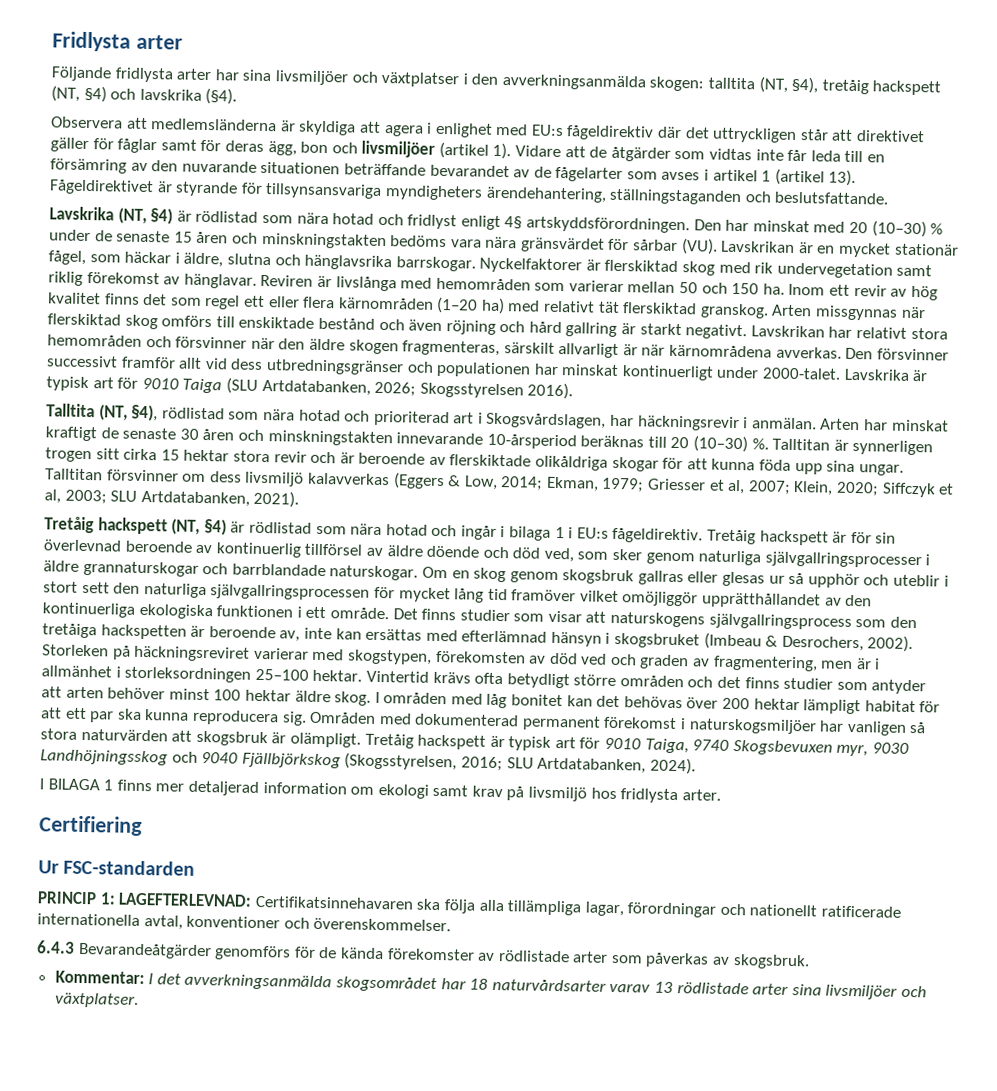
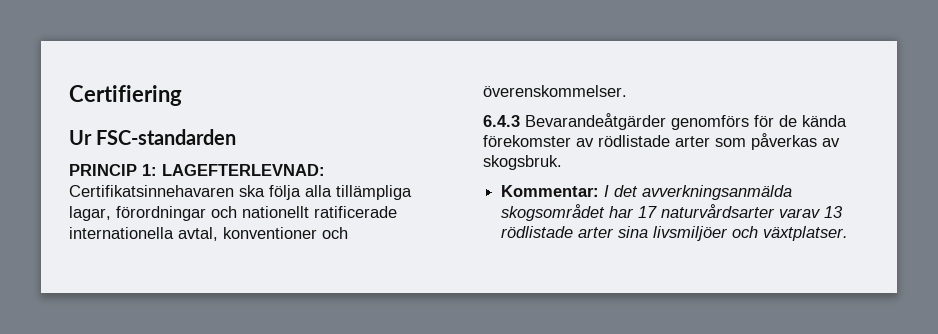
[52,31,183,52] [51,66,942,96] [51,85,238,105] [51,116,926,143] [50,137,885,163] [50,158,857,187] [49,179,890,206] [49,206,944,238] [49,229,959,258] [48,250,933,279] [48,271,938,301] [48,292,926,321] [47,313,948,340] [47,334,949,361] [46,355,929,382] [46,376,574,400] [46,403,949,432] [45,426,934,456] [45,447,904,476] [45,468,955,498] [44,489,300,508] [44,516,897,546] [43,539,931,569] [43,560,949,589] [43,581,873,609] [42,602,917,630] [42,623,914,653] [42,644,881,672] [41,665,927,695] [41,686,941,715] [41,707,927,736] [40,728,910,757] [40,749,696,775] [39,778,721,804] Fridlysta arter // Följande fridlysta arter har sina livsmiljöer och växtplatser i den avverkningsanmälda skogen: talltita (NT, §4), tretåig hackspett (NT, §4) och lavskrika (§4). // Observera att medlemsländerna är skyldiga att agera i enlighet med EU:s fågeldirektiv där det uttryckligen står att direktivet gäller för fåglar samt för deras ägg, bon och livsmiljöer (artikel 1). Vidare att de åtgärder som vidtas inte får leda till en försämring av den nuvarande situationen beträffande bevarandet av de fågelarter som avses i artikel 1 (artikel 13). Fågeldirektivet är styrande för tillsynsansvariga myndigheters ärendehantering, ställningstaganden och beslutsfattande. // Lavskrika (NT, §4) är rödlistad som nära hotad och fridlyst enligt 4§ artskyddsförordningen. Den har minskat med 20 (10–30) % under de senaste 15 åren och minskningstakten bedöms vara nära gränsvärdet för sårbar (VU). Lavskrikan är en mycket stationär fågel, som häckar i äldre, slutna och hänglavsrika barrskogar. Nyckelfaktorer är flerskiktad skog med rik undervegetation samt riklig förekomst av hänglavar. Reviren är livslånga med hemområden som varierar mellan 50 och 150 ha. Inom ett revir av hög kvalitet finns det som regel ett eller flera kärnområden (1–20 ha) med relativt tät flerskiktad granskog. Arten missgynnas när flerskiktad skog omförs till enskiktade bestånd och även röjning och hård gallring är starkt negativt. Lavskrikan har relativt stora hemområden och försvinner när den äldre skogen fragmenteras, särskilt allvarligt är när kärnområdena avverkas. Den försvinner successivt framför allt vid dess utbredningsgränser och populationen har minskat kontinuerligt under 2000-talet. Lavskrika är typisk art för 9010 Taiga (SLU Artdatabanken, 2026; Skogsstyrelsen 2016). // Talltita (NT, §4), rödlistad som nära hotad och prioriterad art i Skogsvårdslagen, har häckningsrevir i anmälan. Arten har minskat kraftigt de senaste 30 åren och minskningstakten innevarande 10-årsperiod beräknas till 20 (10–30) %. Talltitan är synnerligen trogen sitt cirka 15 hektar stora revir och är beroende av flerskiktade olikåldriga skogar för att kunna föda upp sina ungar. Talltitan försvinner om dess livsmiljö kalavverkas (Eggers & Low, 2014; Ekman, 1979; Griesser et al, 2007; Klein, 2020; Siffczyk et al, 2003; SLU Artdatabanken, 2021). // Tretåig hackspett (NT, §4) är rödlistad som nära hotad och ingår i bilaga 1 i EU:s fågeldirektiv. Tretåig hackspett är för sin överlevnad beroende av kontinuerlig tillförsel av äldre döende och död ved, som sker genom naturliga självgallringsprocesser i äldre grannaturskogar och barrblandade naturskogar. Om en skog genom skogsbruk gallras eller glesas ur så upphör och uteblir i stort sett den naturliga självgallringsprocessen för mycket lång tid framöver vilket omöjliggör upprätthållandet av den kontinuerliga ekologiska funktionen i ett område. Det finns studier som visar att naturskogens självgallringsprocess som den tretåiga hackspetten är beroende av, inte kan ersättas med efterlämnad hänsyn i skogsbruket (Imbeau & Desrochers, 2002). Storleken på häckningsreviret varierar med skogstypen, förekomsten av död ved och graden av fragmentering, men är i allmänhet i storleksordningen 25–100 hektar. Vintertid krävs ofta betydligt större områden och det finns studier som antyder att arten behöver minst 100 hektar äldre skog. I områden med låg bonitet kan det behövas över 200 hektar lämpligt habitat för att ett par ska kunna reproducera sig. Områden med dokumenterad permanent förekomst i naturskogsmiljöer har vanligen så stora naturvärden att skogsbruk är olämpligt. Tretåig hackspett är typisk art för 9010 Taiga, 9740 Skogsbevuxen myr, 9030 Landhöjningsskog och 9040 Fjällbjörkskog (Skogsstyrelsen, 2016; SLU Artdatabanken, 2024). // I BILAGA 1 finns mer detaljerad information om ekologi samt krav på livsmiljö hos fridlysta arter. // -> (69, 95) none
[469,978,489,990] 18 -> [638,206,658,218] 17

